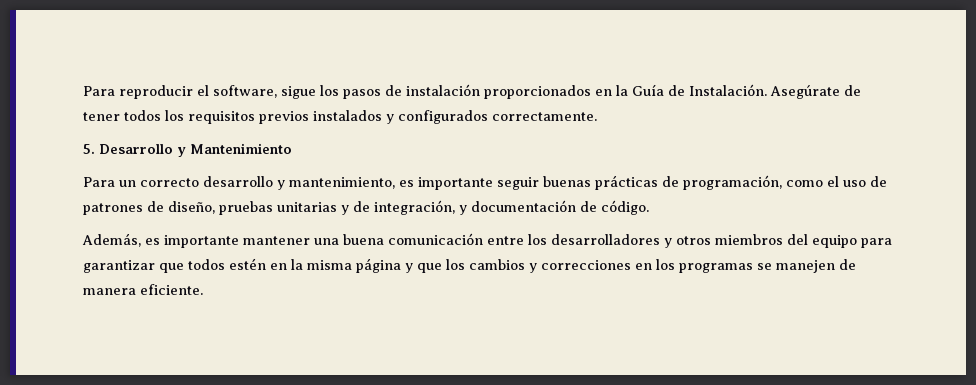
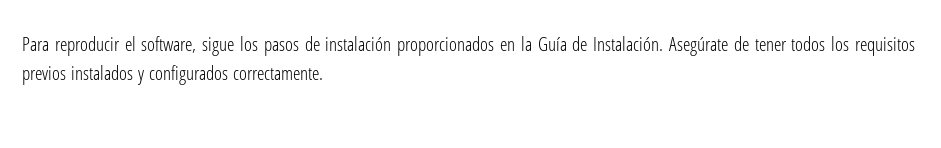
[83,143,292,157] [83,175,887,190] [83,200,649,215] [82,233,892,248] [83,258,856,273] [83,284,203,295] // 5. Desarrollo y Mantenimiento // Para un correcto desarrollo y mantenimiento, es importante seguir buenas prácticas de programación, como el uso de patrones de diseño, pruebas unitarias y de integración, y documentación de código. // Además, es importante mantener una buena comunicación entre los desarrolladores y otros miembros del equipo para garantizar que todos estén en la misma página y que los cambios y correcciones en los programas se manejen de manera eficiente. -> (323, 74) none

